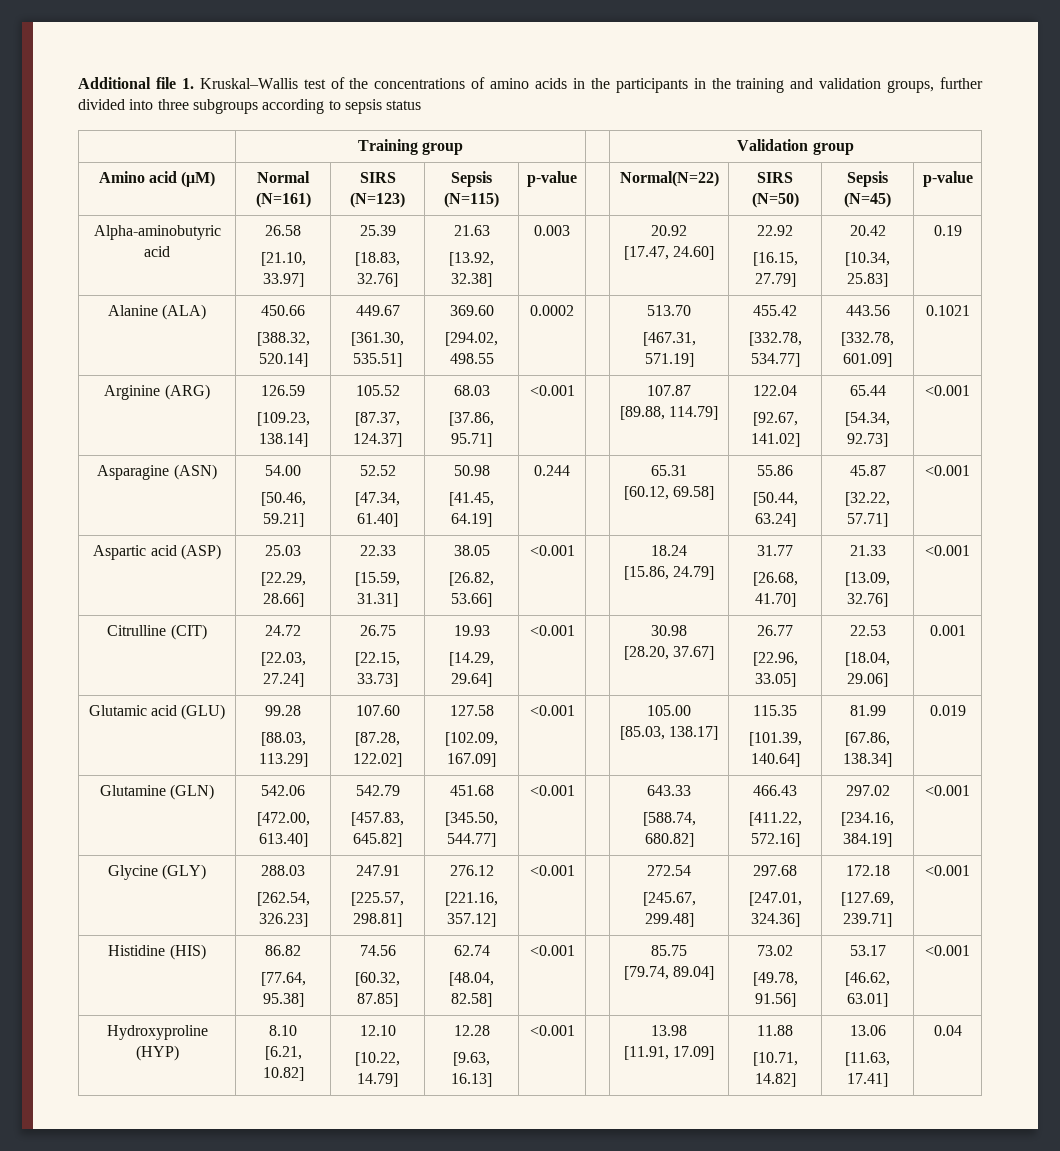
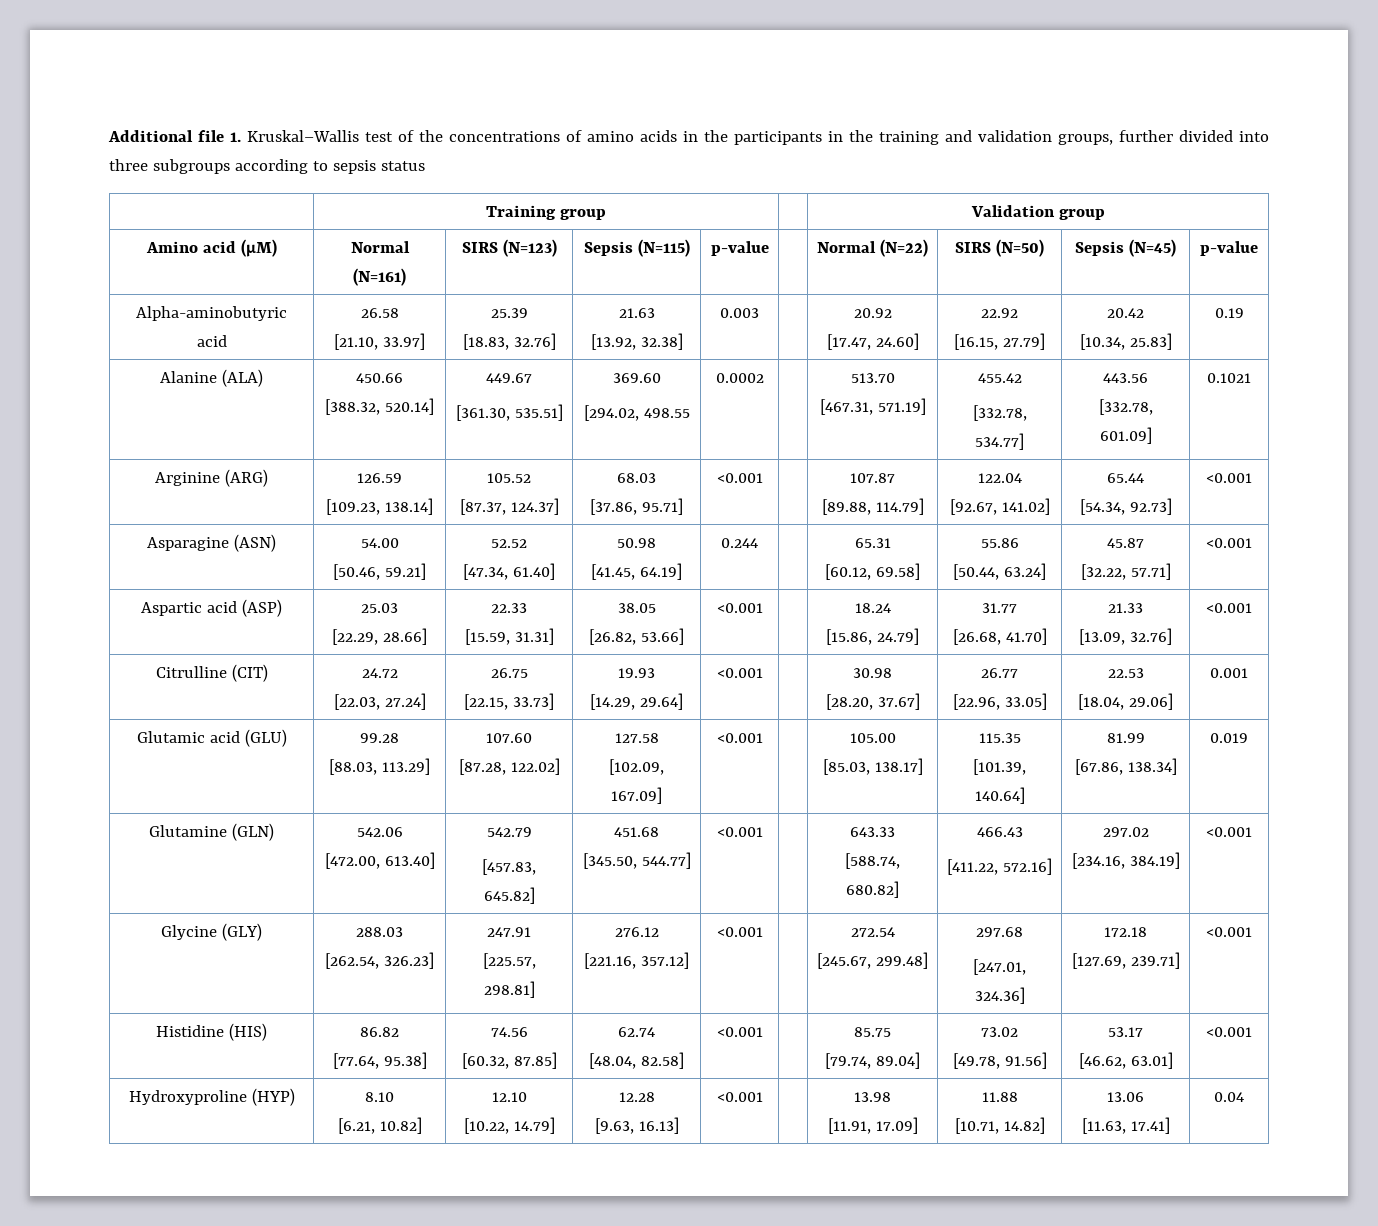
[619,171,719,187] Normal(N=22) -> [817,239,928,257] Normal (N=22)

